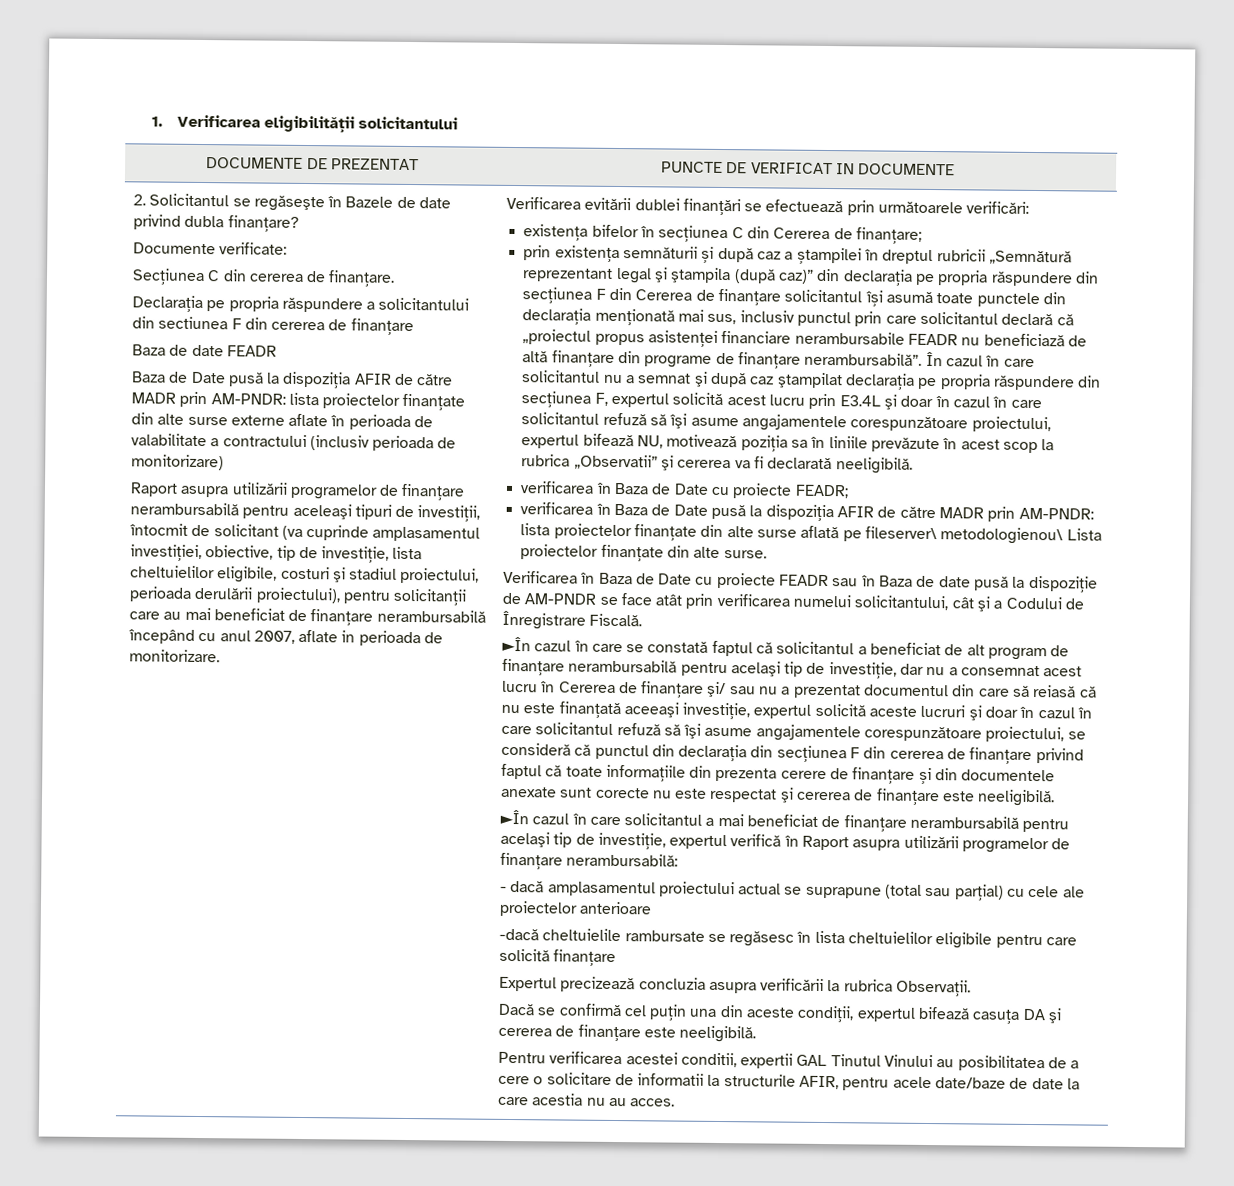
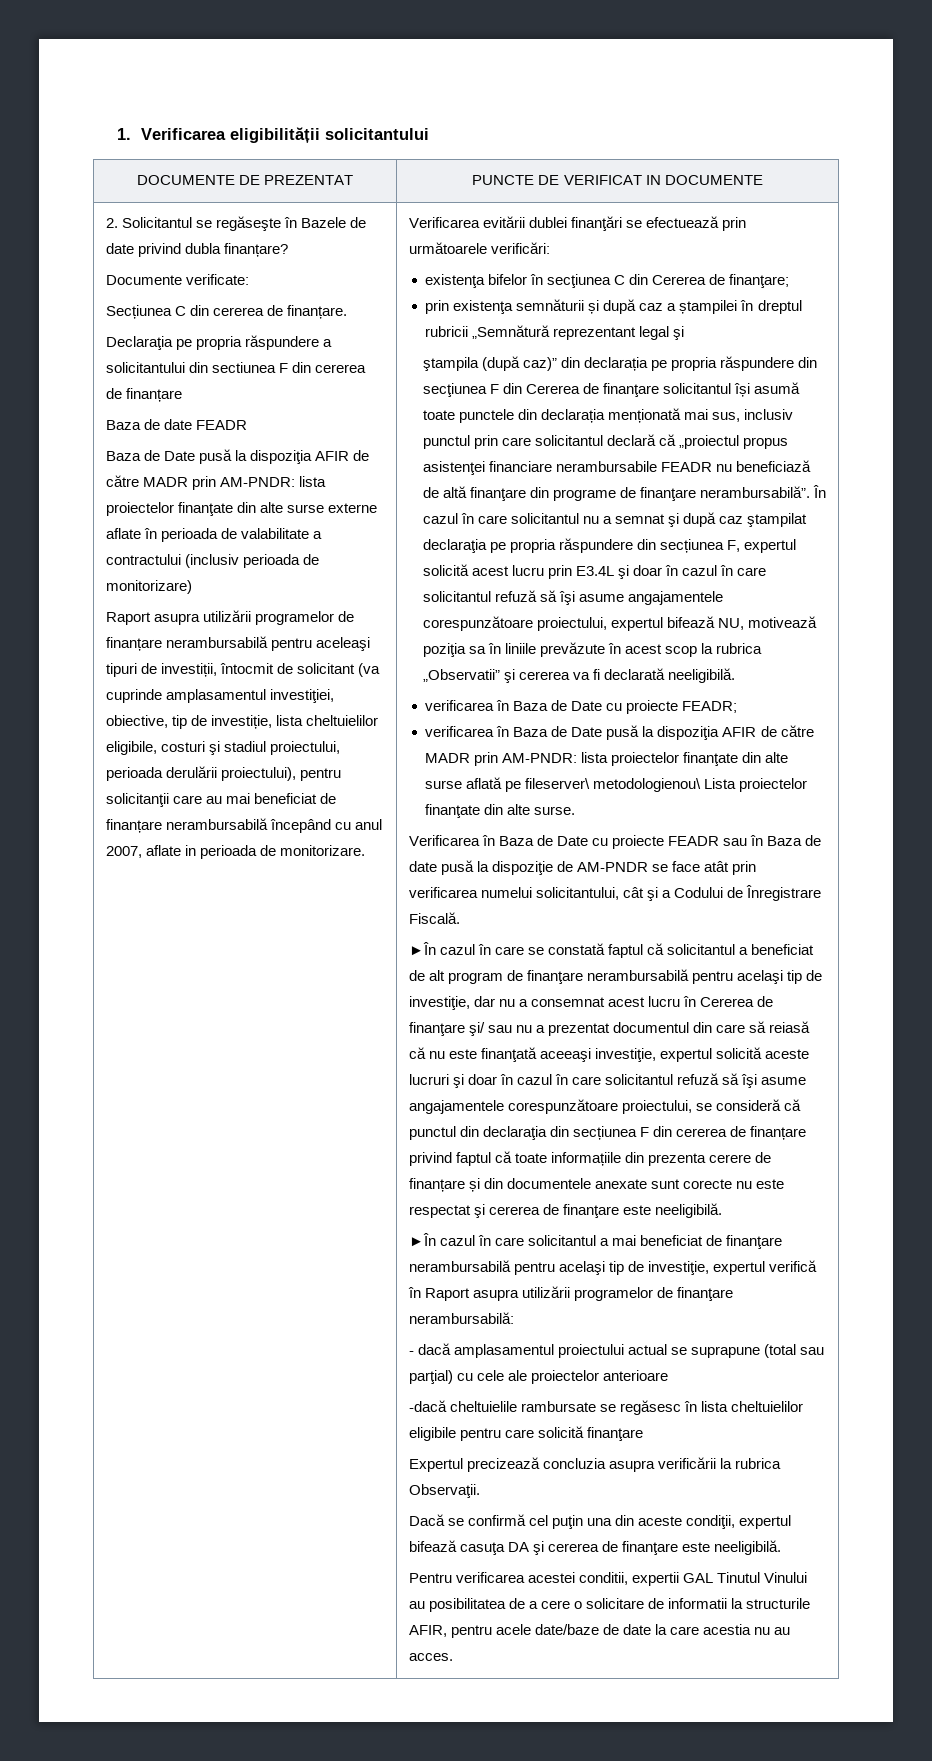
(669, 275) none -> (685, 333) //

